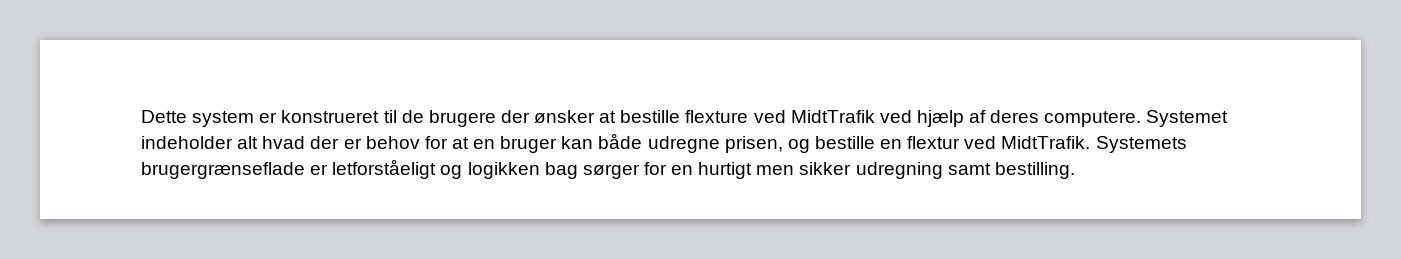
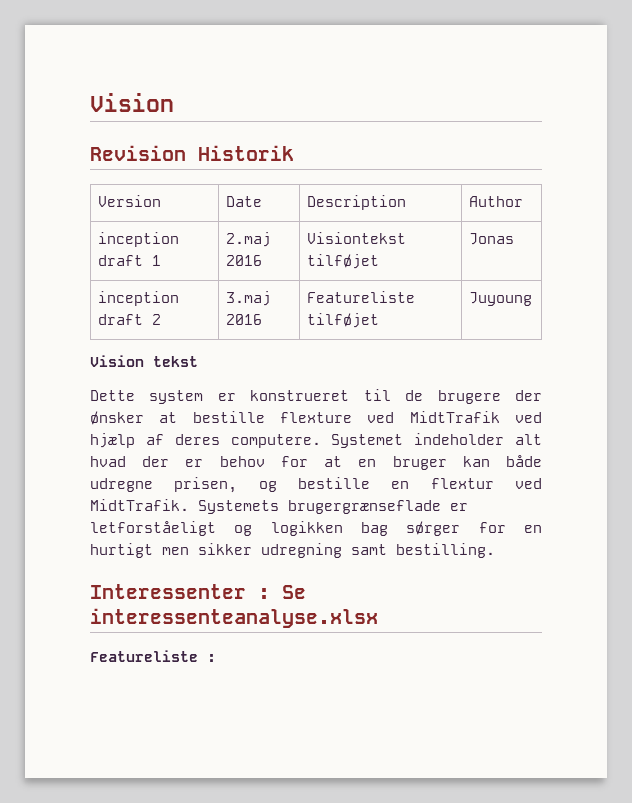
(141, 116) none -> [90,93,174,112] [90,145,294,161] [97,195,161,207] [225,196,262,207] [306,195,406,210] [468,196,523,207] [97,232,179,247] [97,255,161,266] [225,232,271,247] [225,255,262,266] [306,232,406,244] [306,254,379,269] [468,233,514,245] [97,291,179,306] [97,314,161,325] [225,291,271,306] [225,314,262,325] [306,291,415,303] [306,313,379,328] [468,292,532,306] [90,355,198,367] Vision // Revision Historik // Version | Date | Description | Author // inception draft 1 | 2.maj 2016 | Visiontekst tilføjet | Jonas // inception draft 2 | 3.maj 2016 | Featureliste tilføjet | Juyoung // Vision tekst //
(1075, 170) none -> [90,584,306,599] [90,608,378,628] [90,650,216,662] // Interessenter : Se interessenteanalyse.xlsx // Featureliste :

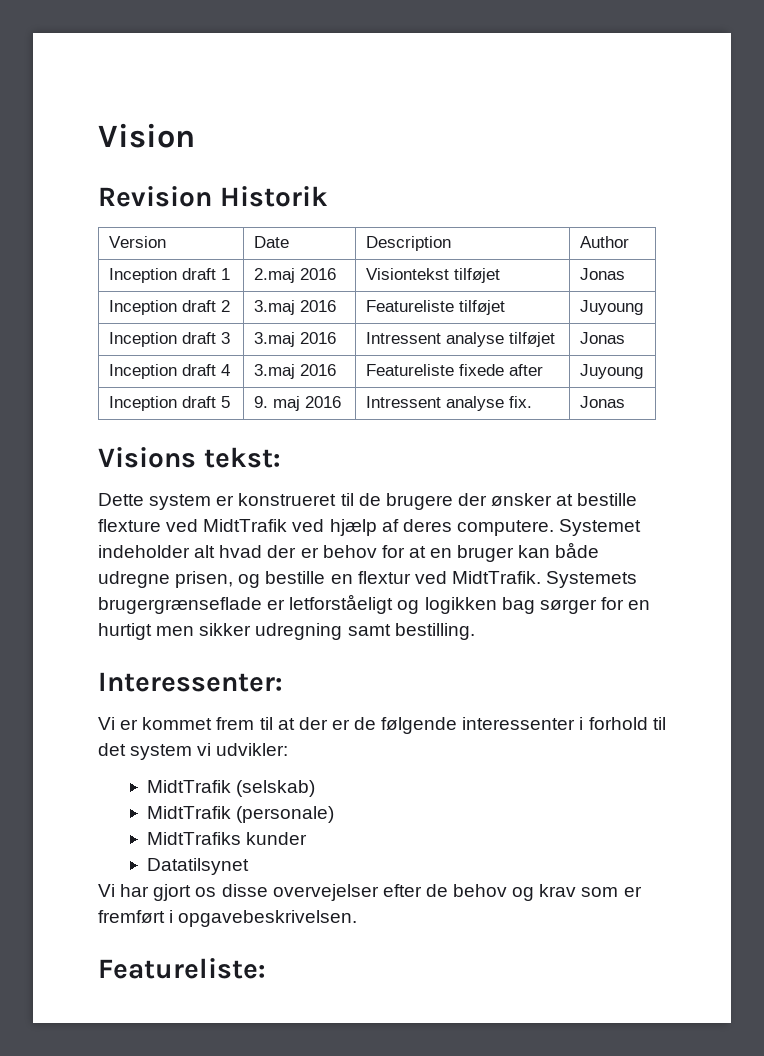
[97,232,179,247] inception -> [108,268,177,283] Inception
[97,291,179,306] inception -> [108,300,177,315] Inception
[90,355,198,367] // Vision tekst -> [108,332,230,347] [253,332,336,347] [365,332,555,347] [579,332,625,344] [108,364,230,379] [253,364,336,379] [365,364,543,376] [579,364,643,379] [108,396,230,411] [253,396,341,411] [365,396,532,411] [579,396,625,408] [98,447,281,468] // Inception draft 3 | 3.maj 2016 | Intressent analyse tilføjet | Jonas // Inception draft 4 | 3.maj 2016 | Featureliste fixede after | Juyoung // Inception draft 5 | 9. maj 2016 | Intressent analyse fix. | Jonas // Visions tekst:
[90,584,306,599] [90,608,378,628] [90,650,216,662] Interessenter : Se interessenteanalyse.xlsx // Featureliste : -> [98,672,283,692] [98,717,666,734] [98,743,289,760] [147,780,316,797] [147,806,335,823] [147,832,308,845] [147,858,250,875] [98,884,642,901] [98,910,358,927] [98,958,266,979] Interessenter: // Vi er kommet frem til at der er de følgende interessenter i forhold til det system vi udvikler: // MidtTrafik (selskab) // MidtTrafik (personale) // MidtTrafiks kunder // Datatilsynet // Vi har gjort os disse overvejelser efter de behov og krav som er fremført i opgavebeskrivelsen. // Featureliste:

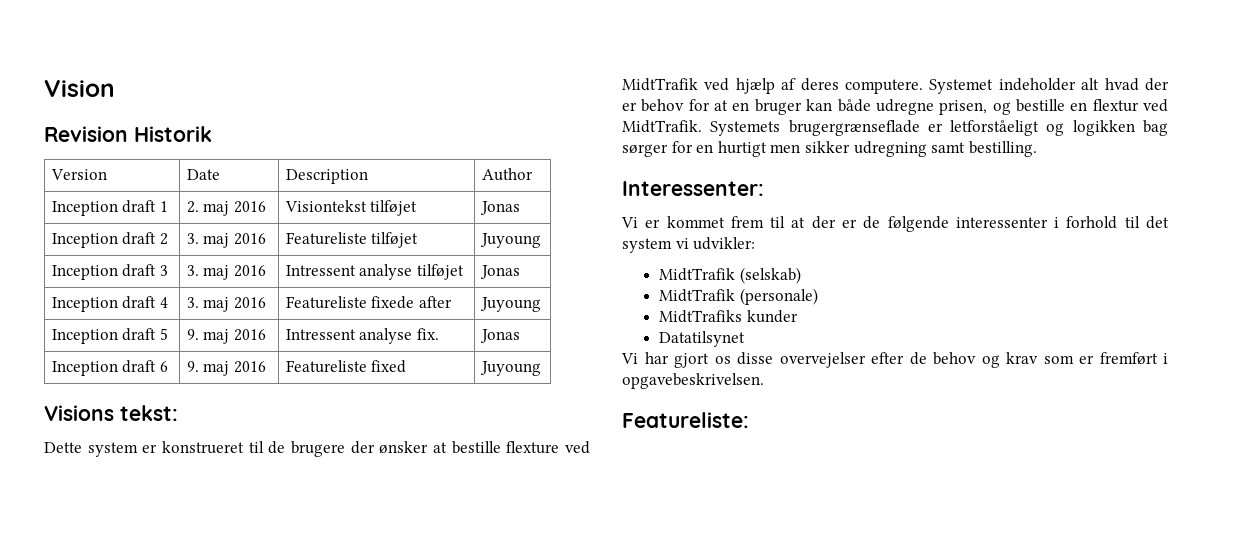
[253,268,295,283] 2.maj -> [186,201,230,216] 2. maj
[253,300,295,315] 3.maj -> [186,233,230,248] 3. maj
[253,332,295,347] 3.maj -> [186,265,230,280] 3. maj
[253,364,295,379] 3.maj -> [186,297,230,312] 3. maj
(625, 402) none -> [51,360,169,376] [186,361,267,376] [285,360,407,373] [479,361,541,376] // Inception draft 6 | 9. maj 2016 | Featureliste fixed | Juyoung

